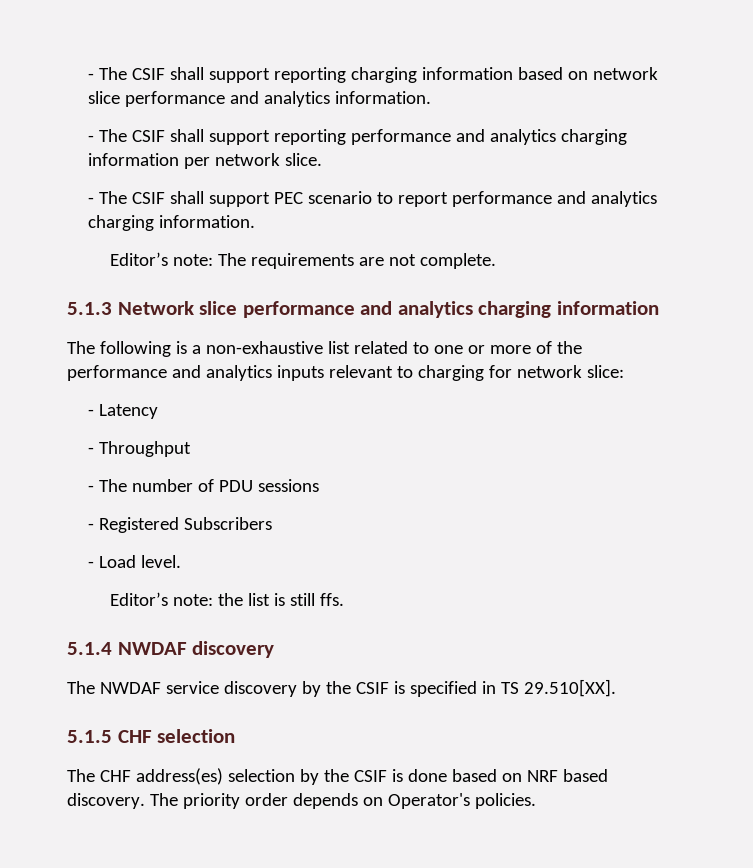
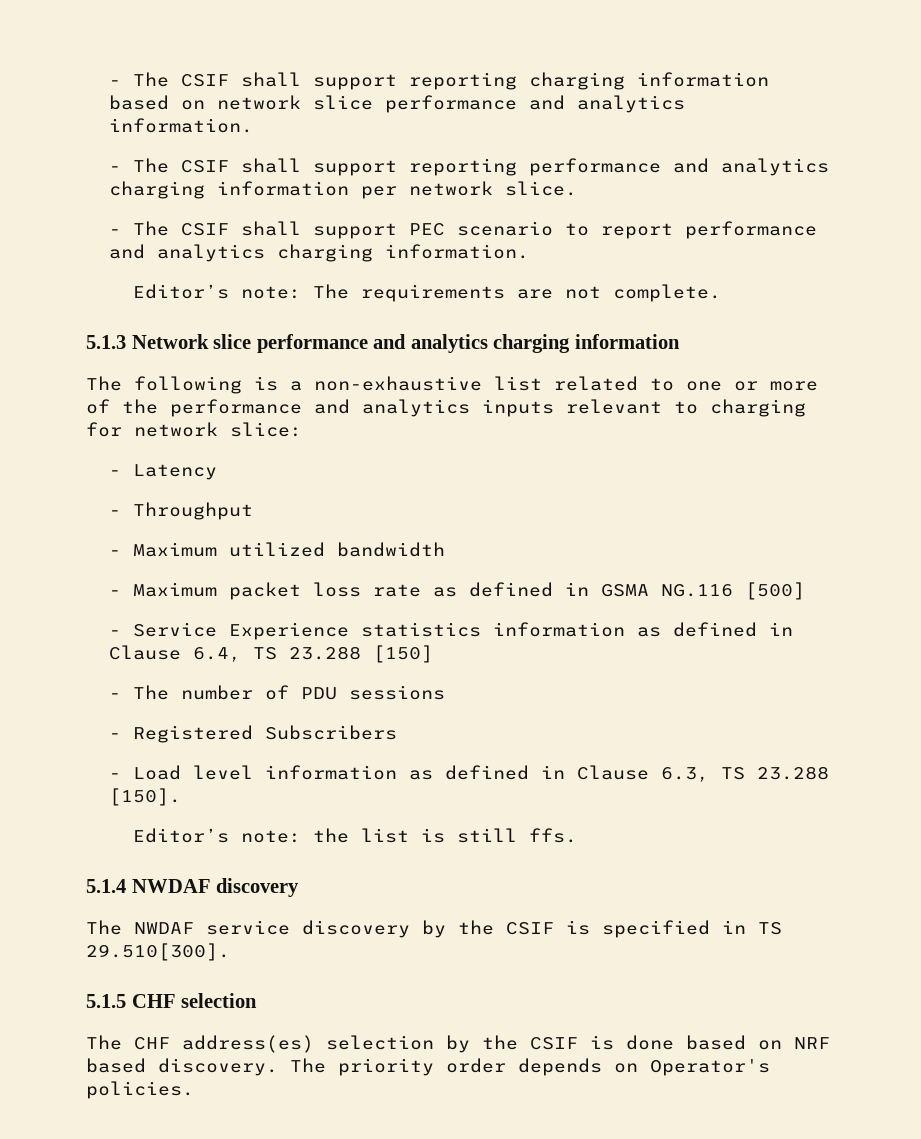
(192, 449) none -> [109,542,446,557] [109,582,806,600] [109,622,794,640] [109,645,434,663] // - Maximum utilized bandwidth // - Maximum packet loss rate as defined in GSMA NG.116 [500] // - Service Experience statistics information as defined in Clause 6.4, TS 23.288 [150]
[141,555,182,568] level. -> [193,765,830,782] [109,788,182,806] level information as defined in Clause 6.3, TS 23.288 [150].
[523,679,616,697] 29.510[XX]. -> [86,943,230,961] 29.510[300].

